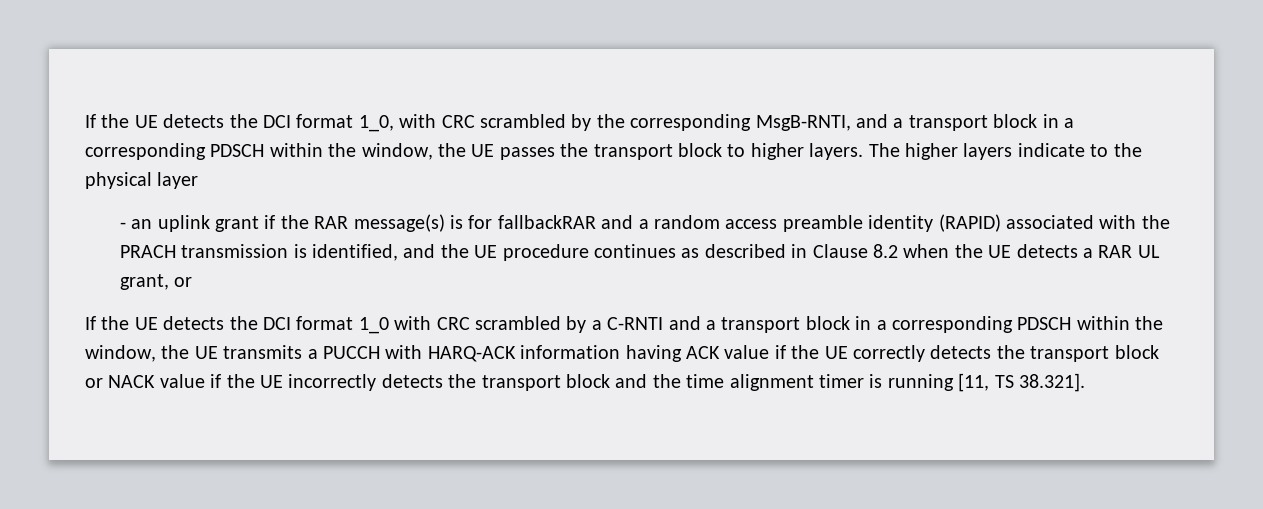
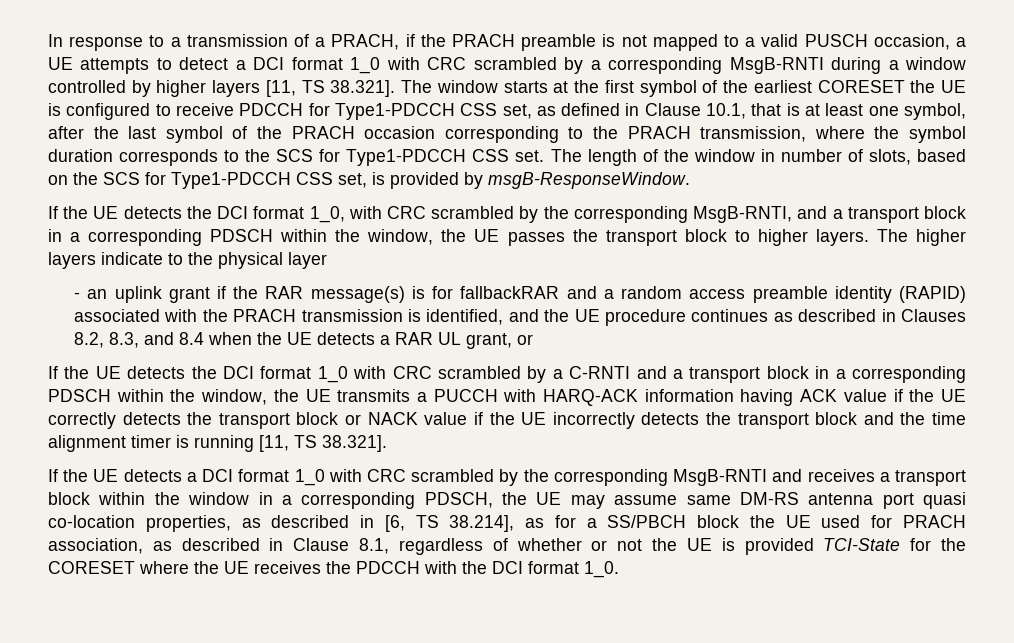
(85, 121) none -> [48,34,967,51] [48,57,967,74] [48,80,966,97] [48,103,966,120] [48,126,967,143] [48,149,966,166] [48,172,690,189] In response to a transmission of a PRACH, if the PRACH preamble is not mapped to a valid PUSCH occasion, a UE attempts to detect a DCI format 1_0 with CRC scrambled by a corresponding MsgB-RNTI during a window controlled by higher layers [11, TS 38.321]. The window starts at the first symbol of the earliest CORESET the UE is configured to receive PDCCH for Type1-PDCCH CSS set, as defined in Clause 10.1, that is at least one symbol, after the last symbol of the PRACH occasion corresponding to the PRACH transmission, where the symbol duration corresponds to the SCS for Type1-PDCCH CSS set. The length of the window in number of slots, based on the SCS for Type1-PDCCH CSS set, is provided by msgB-ResponseWindow. //
[812,244,898,258] Clause 8.2 -> [901,309,967,322] [74,332,205,348] Clauses 8.2, 8.3, and 8.4
(1085, 382) none -> [48,469,966,486] [48,492,966,509] [48,515,966,532] [48,538,967,555] [48,561,619,578] // If the UE detects a DCI format 1_0 with CRC scrambled by the corresponding MsgB-RNTI and receives a transport block within the window in a corresponding PDSCH, the UE may assume same DM-RS antenna port quasi co-location properties, as described in [6, TS 38.214], as for a SS/PBCH block the UE used for PRACH association, as described in Clause 8.1, regardless of whether or not the UE is provided TCI-State for the CORESET where the UE receives the PDCCH with the DCI format 1_0.

